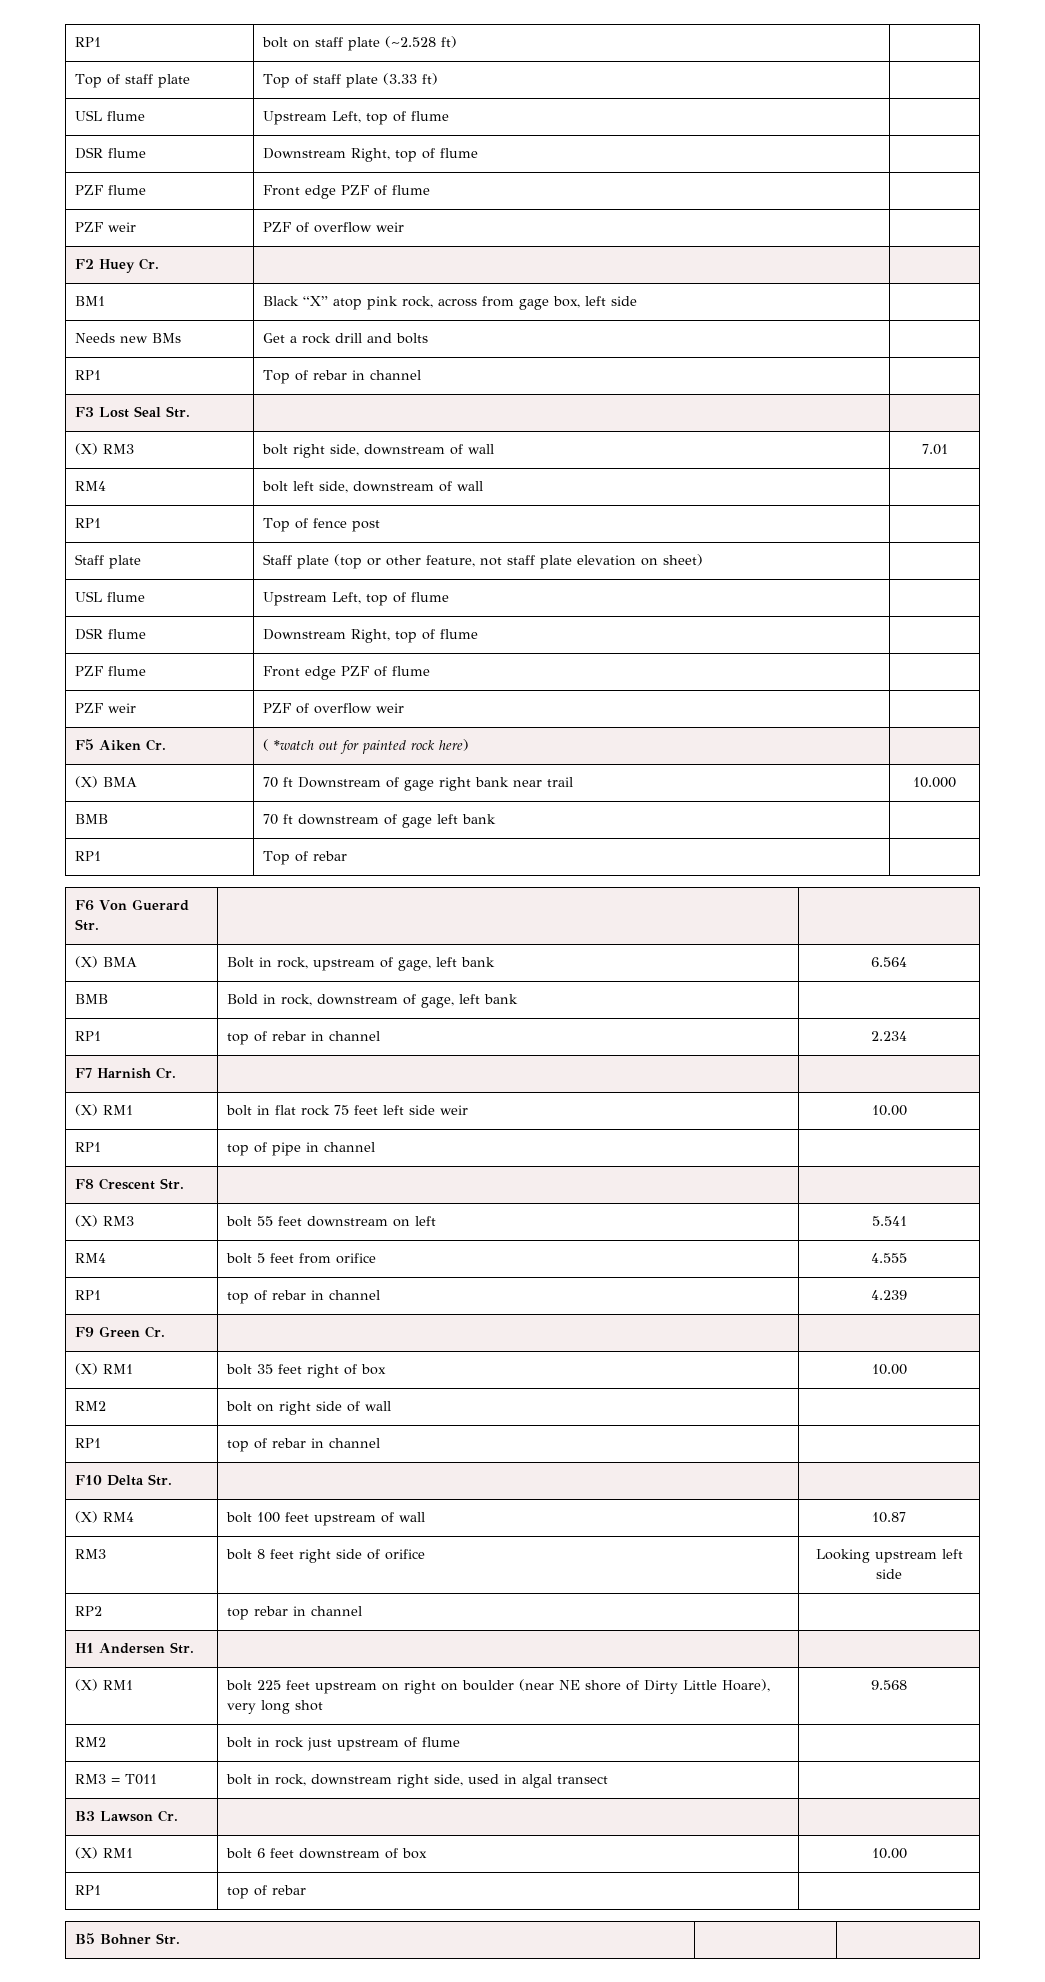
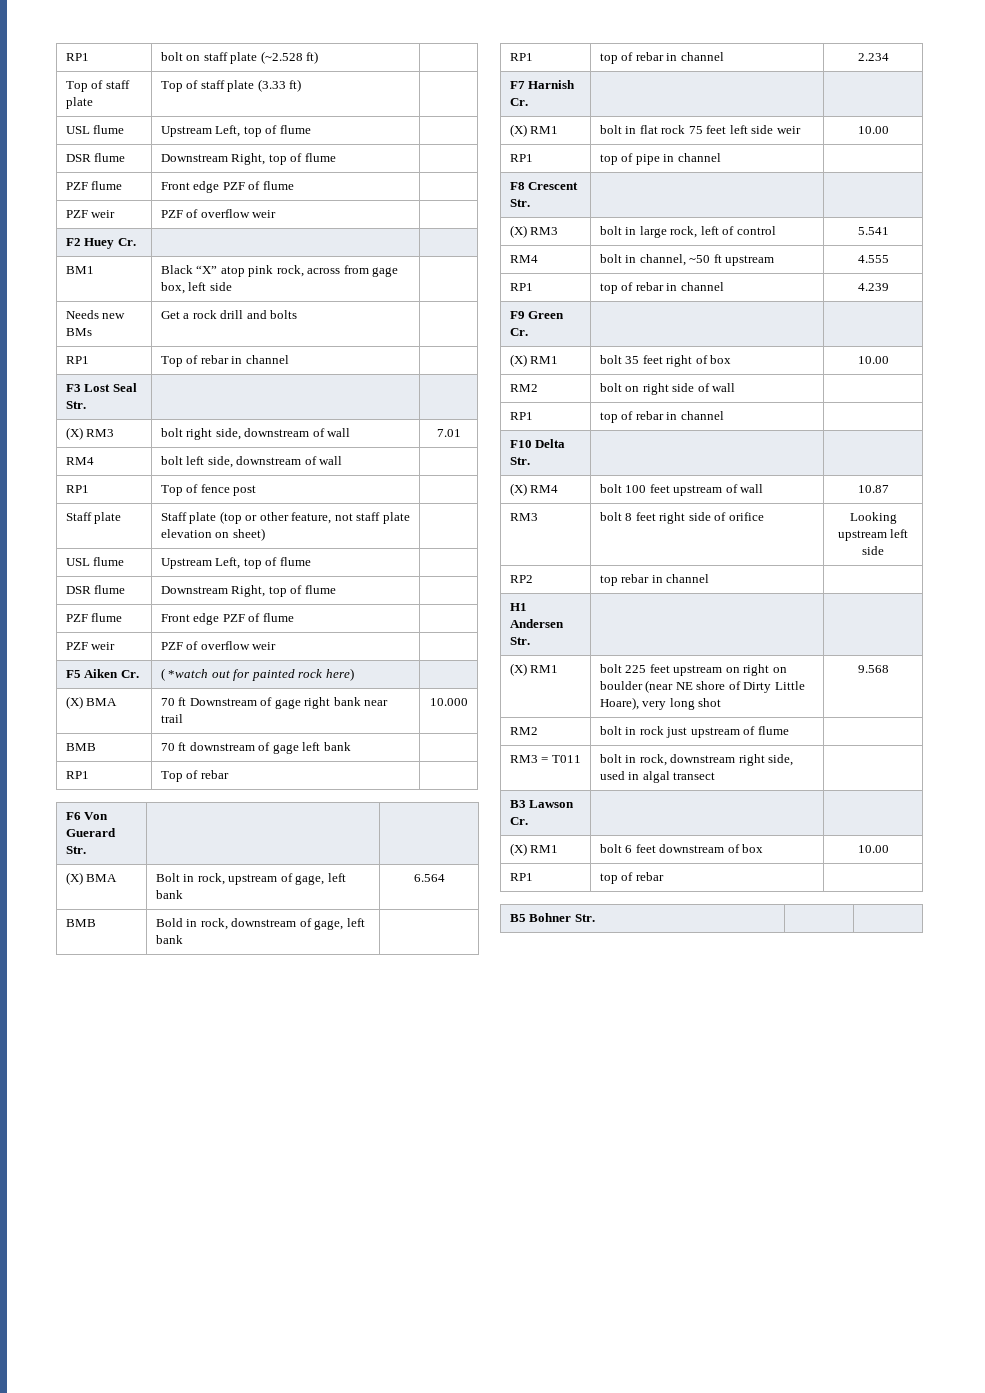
[257,1216,437,1227] 55 feet downstream on left -> [625,226,776,238] in large rock, left of control
[257,1253,377,1264] 5 feet from orifice -> [625,254,775,266] in channel, ~50 ft upstream

